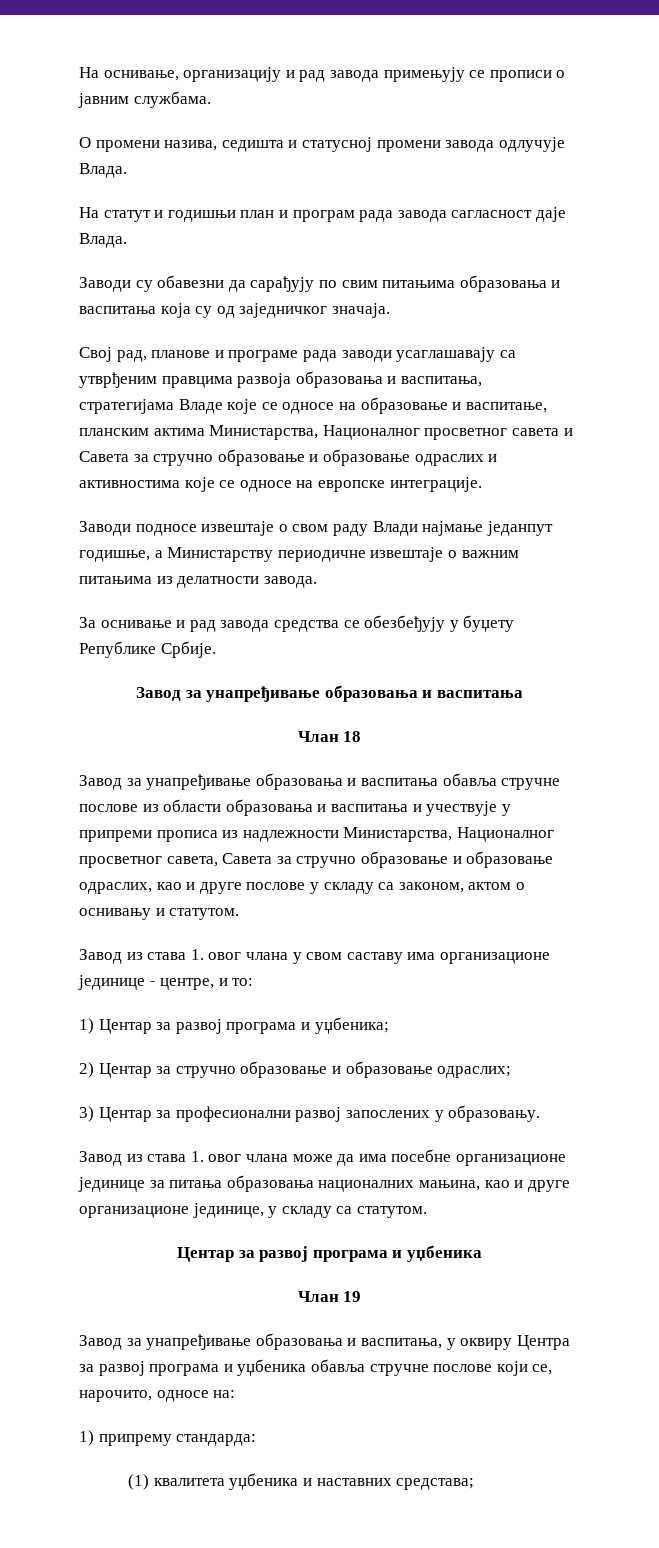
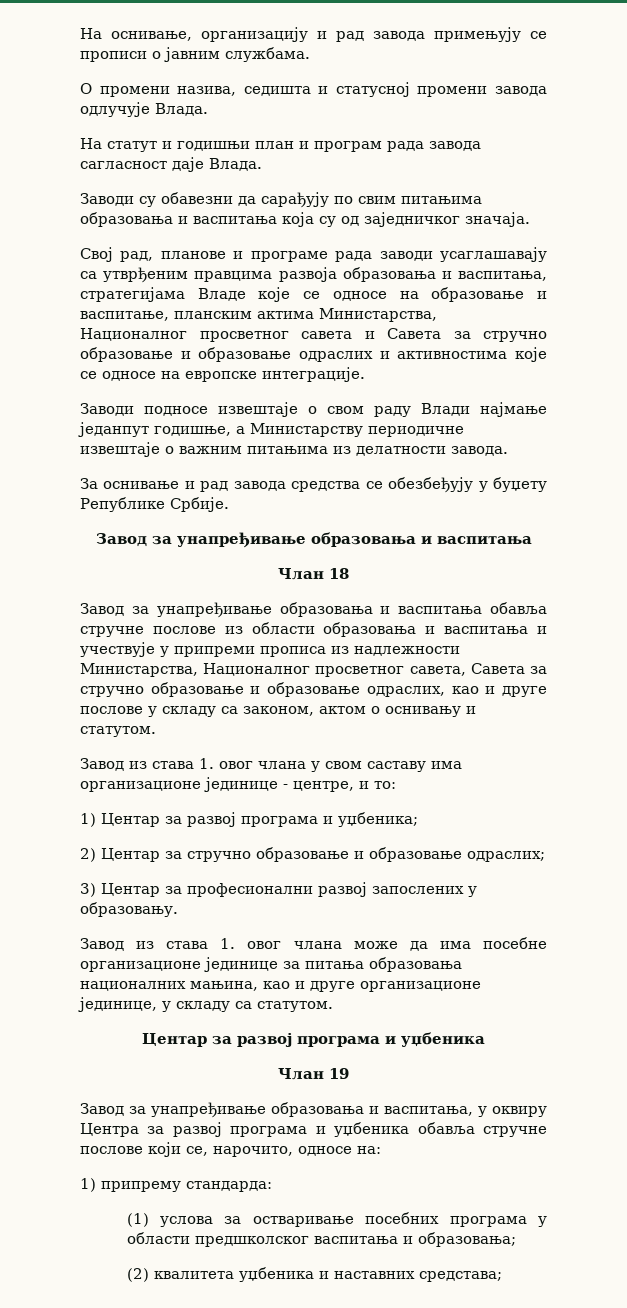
(150, 1482) none -> [159,1212,547,1227] [126,1232,516,1247] [126,1268,149,1282] услова за остваривање посебних програма у области предшколског васпитања и образовања; // (2)

